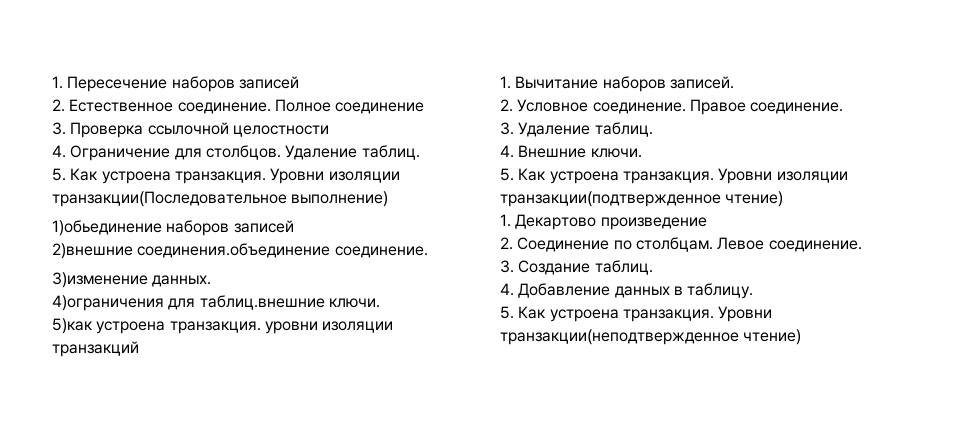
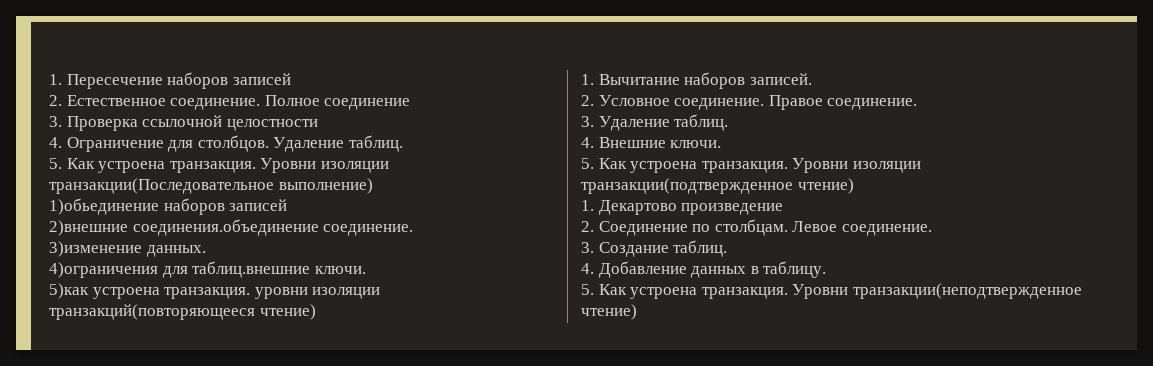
[52,341,139,357] транзакций -> [49,304,316,320] транзакций(повторяющееся чтение)

